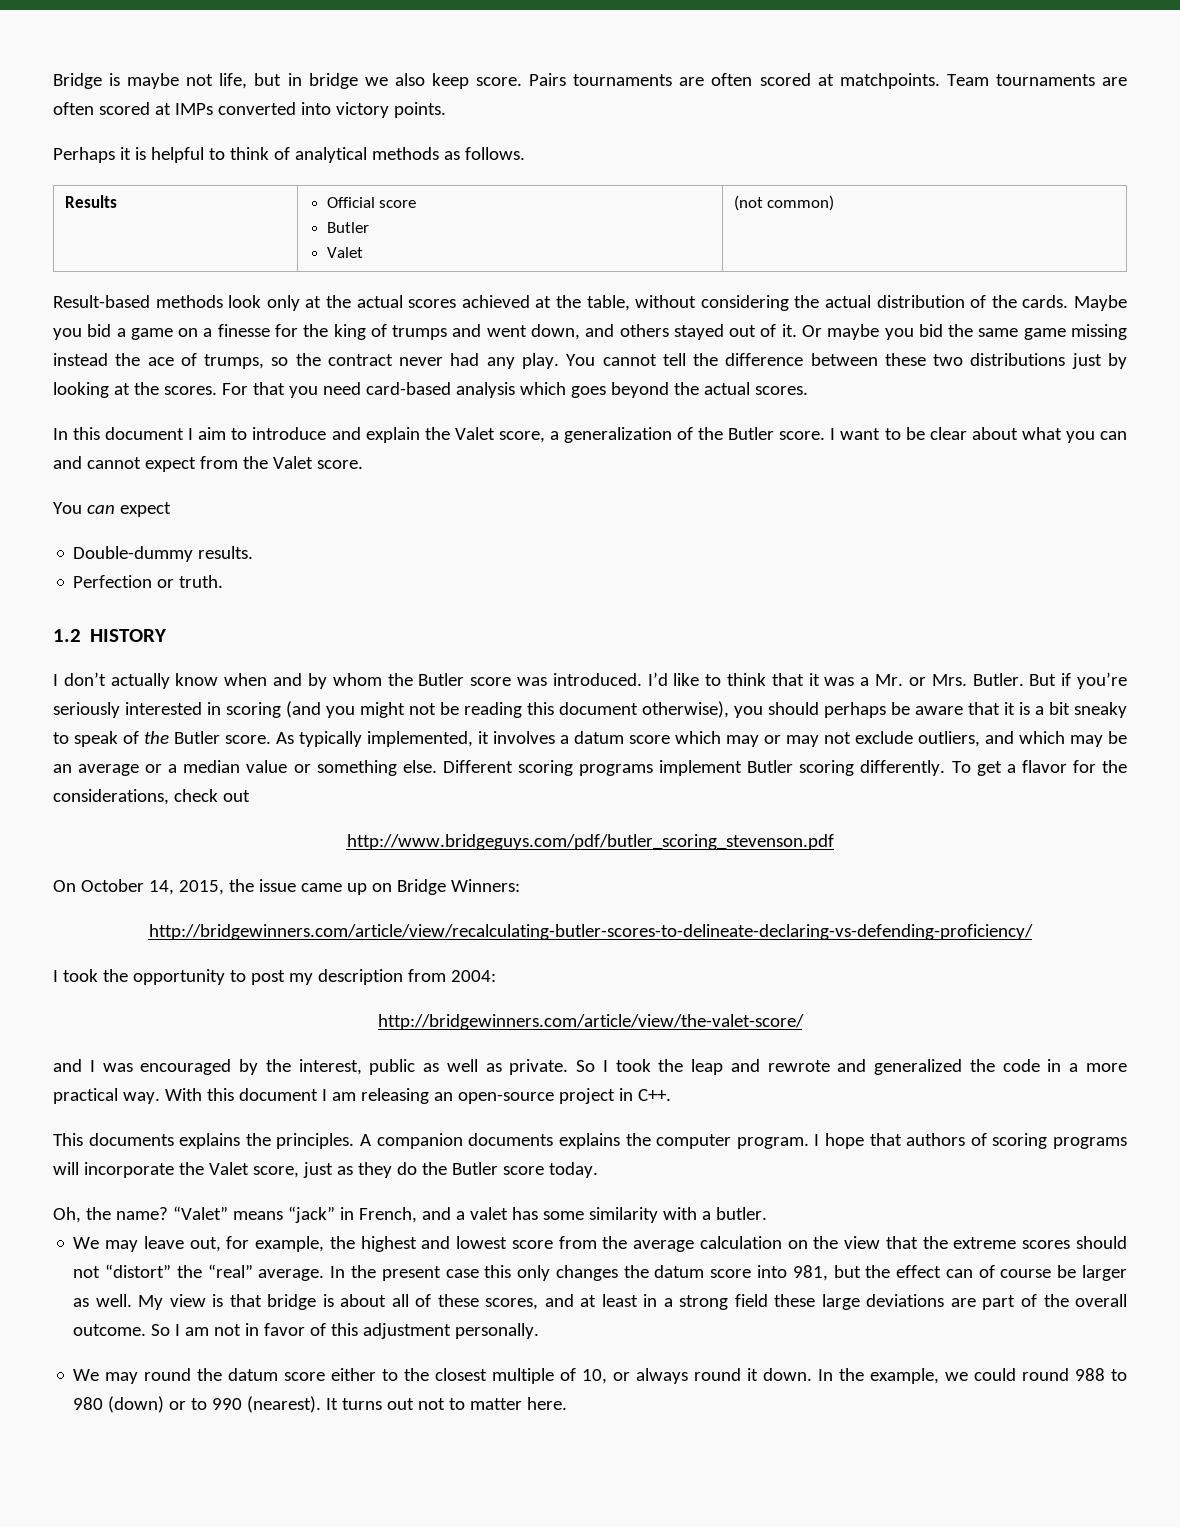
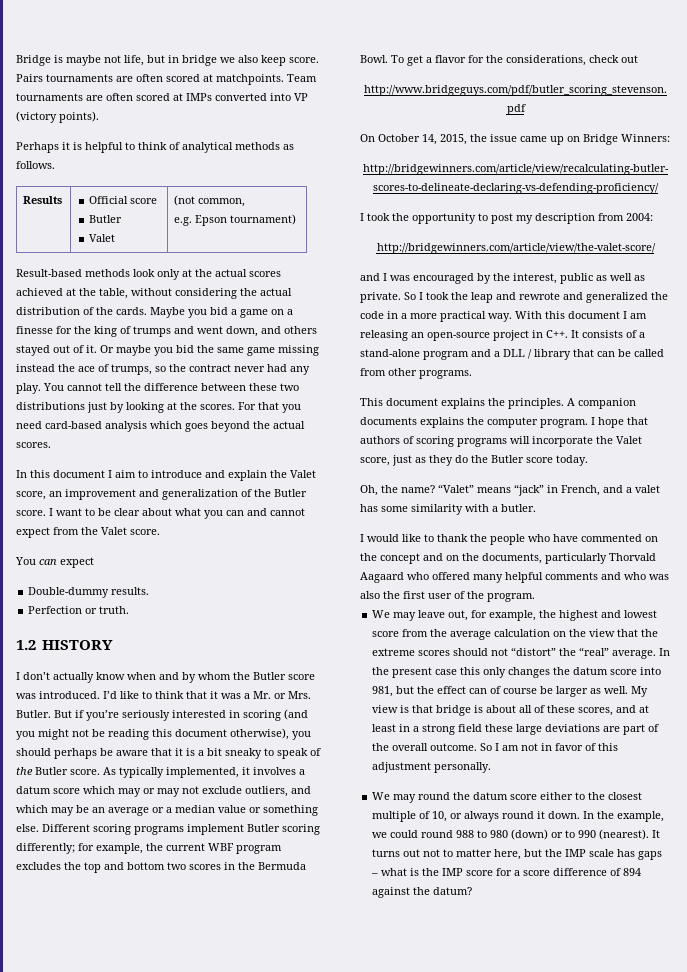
[335,102,446,118] victory points. -> [294,93,308,101] [16,111,99,123] VP (victory points).
[767,195,835,211] common) -> [198,198,246,207] [174,214,297,226] common, // e.g. Epson tournament)
[549,431,559,440] a -> [49,489,159,500] an improvement and
[860,760,946,776] differently. -> [16,843,282,854] [16,862,306,873] [360,55,388,63] differently; for example, the current WBF program excludes the top and bottom two scores in the Bermuda Bowl.
(671, 1095) none -> [571,330,645,338] [360,349,664,360] [360,368,472,379] It consists of a stand-alone program and a DLL / library that can be called from other programs.
[88,1133,174,1146] documents -> [386,398,438,406] document
(767, 1213) none -> [360,534,658,545] [360,553,656,564] [360,572,669,583] [360,591,535,602] // I would like to thank the people who have commented on the concept and on the documents, particularly Thorvald Aagaard who offered many helpful comments and who was also the first user of the program.
[527,1397,568,1410] here. -> [494,849,663,860] [371,868,642,876] [372,887,473,898] here, but the IMP scale has gaps – what is the IMP score for a score difference of 894 against the datum?

